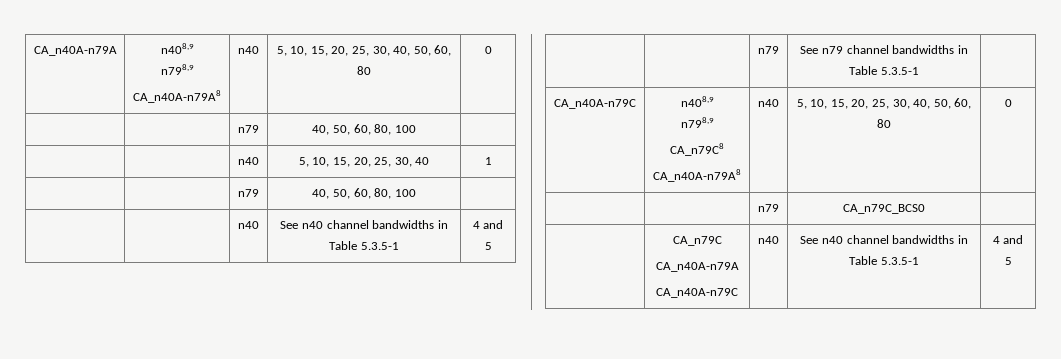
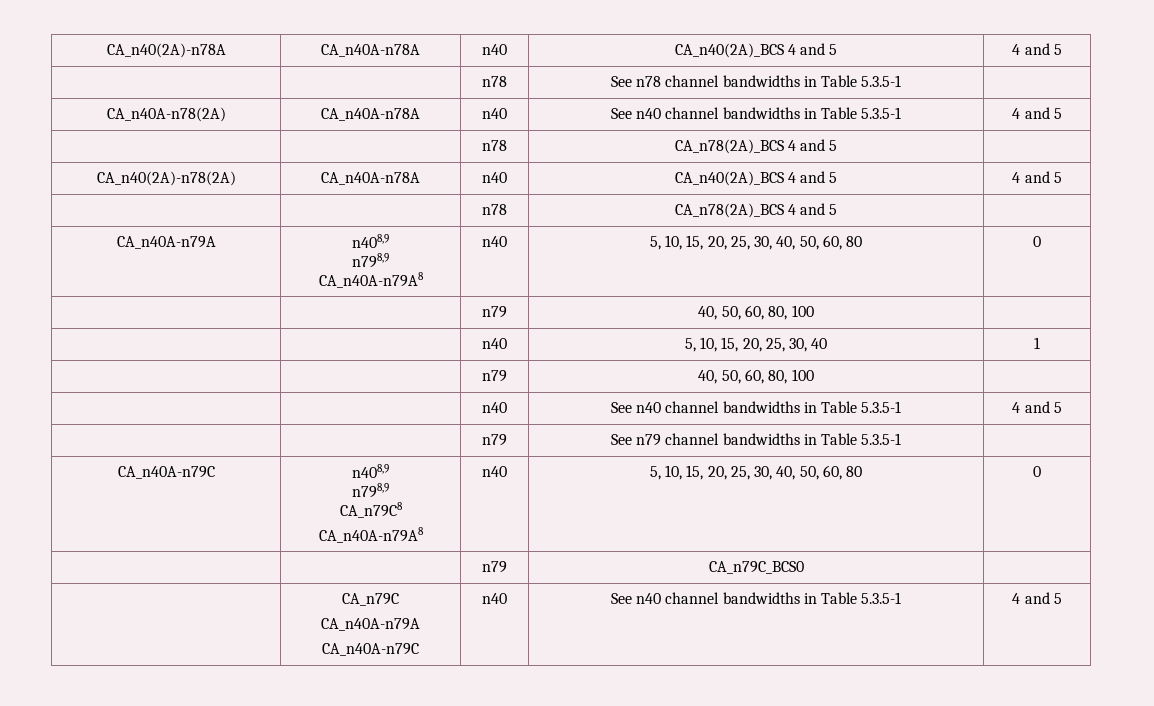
(33, 51) none -> [106,43,226,58] [321,44,420,57] [482,44,507,55] [674,43,838,58] [1012,43,1062,55] [482,76,507,87] [610,75,902,87] [106,107,226,122] [321,108,420,121] [482,108,507,119] [610,107,902,119] [1012,107,1062,119] [482,140,507,151] [674,139,838,154] [96,171,236,186] [321,172,420,185] [482,172,507,183] [674,171,838,186] [1012,171,1062,183] [482,204,507,215] [674,203,838,218] CA_n40(2A)-n78A | CA_n40A-n78A | n40 | CA_n40(2A)_BCS 4 and 5 | 4 and 5 // | | n78 | See n78 channel bandwidths in Table 5.3.5-1 | // CA_n40A-n78(2A) | CA_n40A-n78A | n40 | See n40 channel bandwidths in Table 5.3.5-1 | 4 and 5 // | | n78 | CA_n78(2A)_BCS 4 and 5 | // CA_n40(2A)-n78(2A) | CA_n40A-n78A | n40 | CA_n40(2A)_BCS 4 and 5 | 4 and 5 // | | n78 | CA_n78(2A)_BCS 4 and 5 | //

